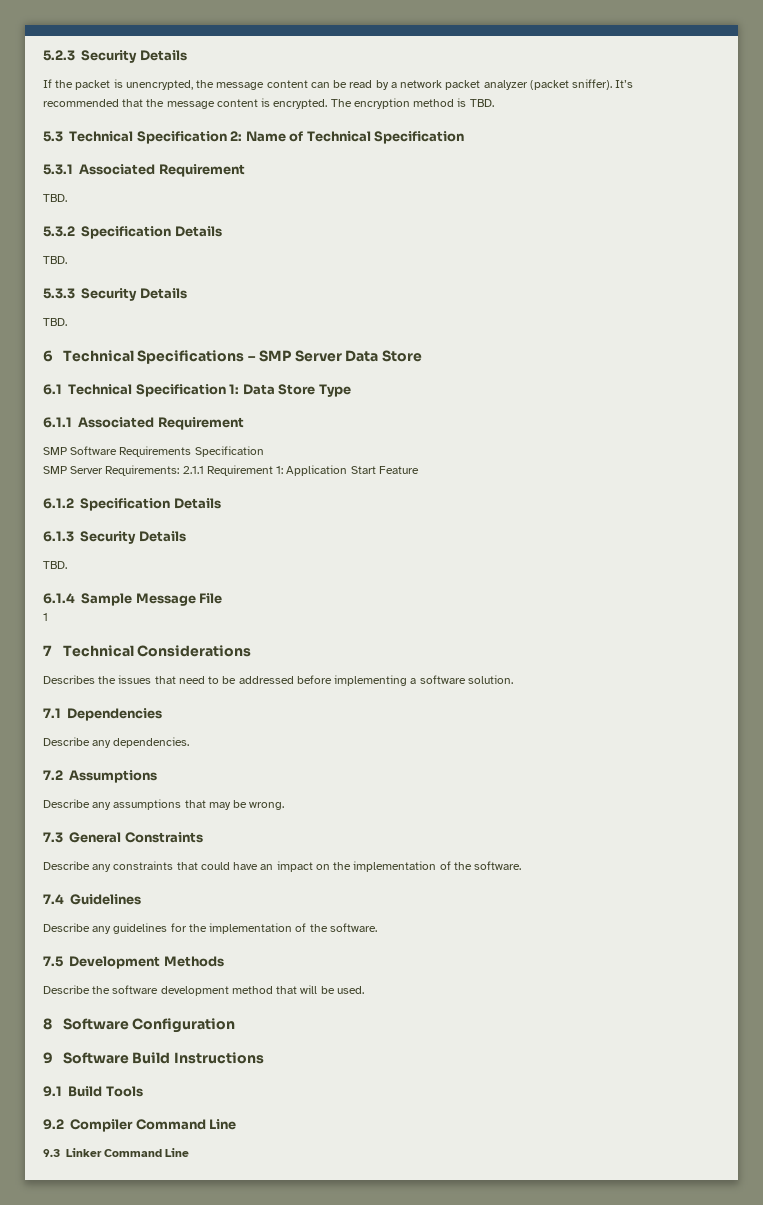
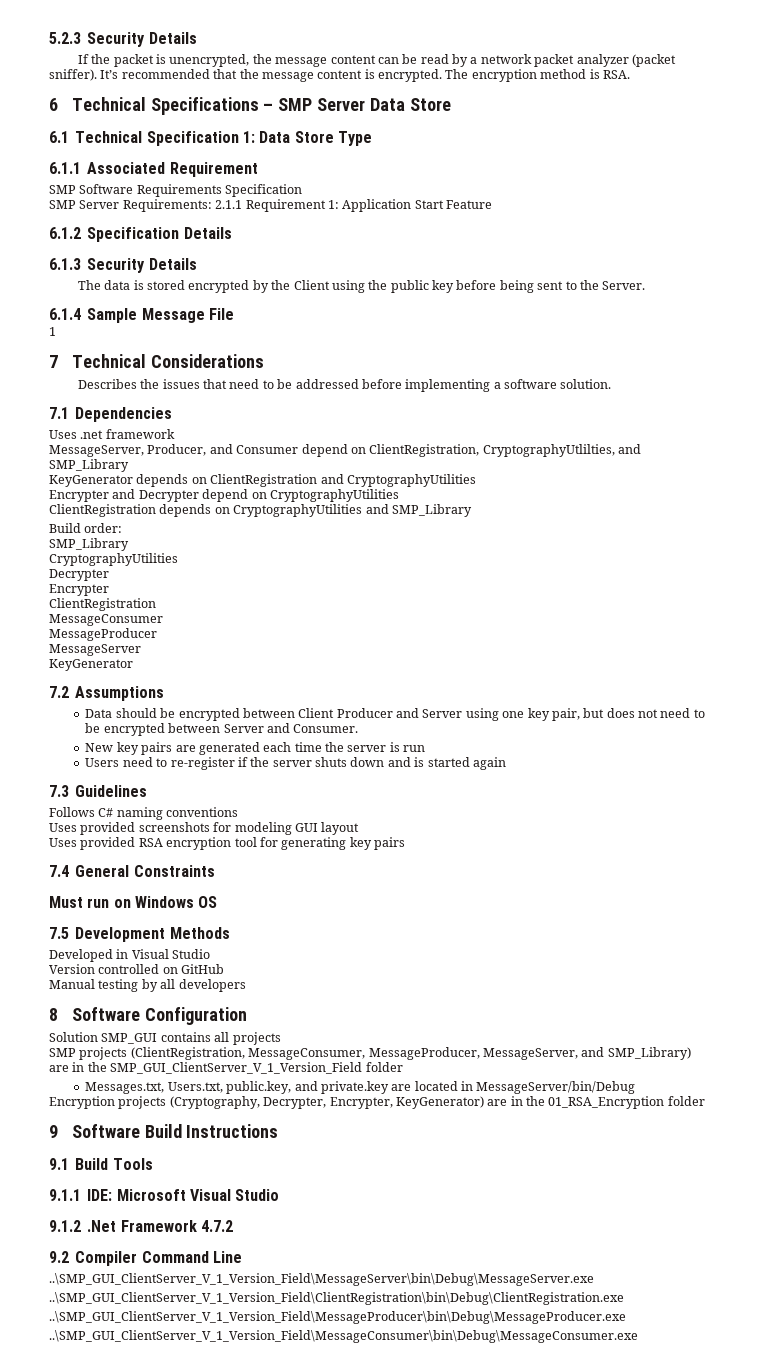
[469,99,494,107] [43,131,465,144] [43,164,245,177] [43,194,67,202] [43,226,222,239] [43,256,67,264] [43,288,187,301] [43,318,67,326] TBD. // 5.3 Technical Specification 2: Name of Technical Specification // 5.3.1 Associated Requirement // TBD. // 5.3.2 Specification Details // TBD. // 5.3.3 Security Details // TBD. -> [602,70,630,79] RSA.
[43,561,67,569] TBD. -> [77,280,646,293] The data is stored encrypted by the Client using the public key before being sent to the Server.
[43,737,190,748] [43,770,157,783] [43,799,285,810] [43,832,203,843] [43,861,522,872] [43,894,141,905] [43,923,377,934] [43,956,224,969] [43,985,364,996] [43,1018,236,1033] Describe any dependencies. // 7.2 Assumptions // Describe any assumptions that may be wrong. // 7.3 General Constraints // Describe any constraints that could have an impact on the implementation of the software. // 7.4 Guidelines // Describe any guidelines for the implementation of the software. // 7.5 Development Methods // Describe the software development method that will be used. // 8 Software Configuration -> [49,429,175,439] [49,444,641,457] [49,459,129,472] [49,474,476,487] [49,489,399,502] [49,504,472,517] [49,523,123,533] [49,538,129,551] [49,553,178,566] [49,569,109,581] [49,584,109,596] [49,598,156,611] [49,614,163,626] [49,628,157,641] [49,644,141,656] [49,659,133,671] [49,686,165,701] [85,708,705,721] [85,723,359,736] [85,742,426,755] [85,757,506,770] [49,785,148,797] [49,807,239,820] [49,822,360,835] [49,837,405,850] [49,865,215,877] [49,896,218,908] [49,927,230,942] [49,949,211,962] [49,964,225,974] [49,979,246,992] [49,1007,247,1025] [49,1032,281,1045] [49,1047,691,1060] [49,1062,403,1074] [85,1081,636,1094] [49,1096,705,1109] Uses .net framework // MessageServer, Producer, and Consumer depend on ClientRegistration, CryptographyUtlilties, and SMP_Library // KeyGenerator depends on ClientRegistration and CryptographyUtilities // Encrypter and Decrypter depend on CryptographyUtilities // ClientRegistration depends on CryptographyUtilities and SMP_Library // Build order: // SMP_Library // CryptographyUtilities // Decrypter // Encrypter // ClientRegistration // MessageConsumer // MessageProducer // MessageServer // KeyGenerator // 7.2 Assumptions // Data should be encrypted between Client Producer and Server using one key pair, but does not need to be encrypted between Server and Consumer. // New key pairs are generated each time the server is run // Users need to re-register if the server shuts down and is started again // 7.3 Guidelines // Follows C# naming conventions // Uses provided screenshots for modeling GUI layout // Uses provided RSA encryption tool for generating key pairs // 7.4 General Constraints // Must run on Windows OS // 7.5 Development Methods // Developed in Visual Studio // Version controlled on GitHub // Manual testing by all developers // 8 Software Configuration // Solution SMP_GUI contains all projects // SMP projects (ClientRegistration, MessageConsumer, MessageProducer, MessageServer, and SMP_Library) are in the SMP_GUI_ClientServer_V_1_Version_Field folder // Messages.txt, Users.txt, public.key, and private.key are located in MessageServer/bin/Debug // Encryption projects (Cryptography, Decrypter, Encrypter, KeyGenerator) are in the 01_RSA_Encryption folder
(143, 1091) none -> [49,1189,280,1201] [49,1220,233,1232] // 9.1.1 IDE: Microsoft Visual Studio // 9.1.2 .Net Framework 4.7.2
[43,1148,190,1157] 9.3 Linker Command Line -> [49,1273,594,1286] [49,1292,624,1305] [49,1311,626,1324] [49,1330,638,1343] ..\SMP_GUI_ClientServer_V_1_Version_Field\MessageServer\bin\Debug\MessageServer.exe // ..\SMP_GUI_ClientServer_V_1_Version_Field\ClientRegistration\bin\Debug\ClientRegistration.exe // ..\SMP_GUI_ClientServer_V_1_Version_Field\MessageProducer\bin\Debug\MessageProducer.exe // ..\SMP_GUI_ClientServer_V_1_Version_Field\MessageConsumer\bin\Debug\MessageConsumer.exe

